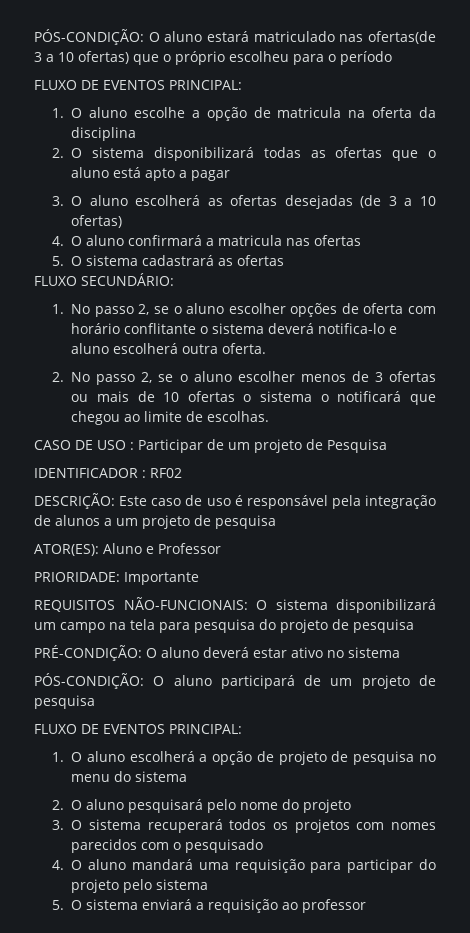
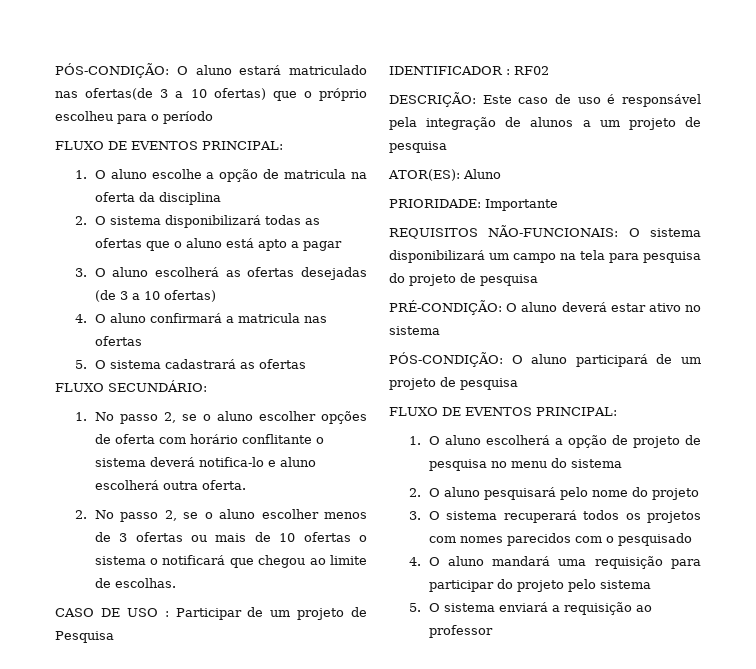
[145,543,221,554] e Professor -> (501, 174) none

